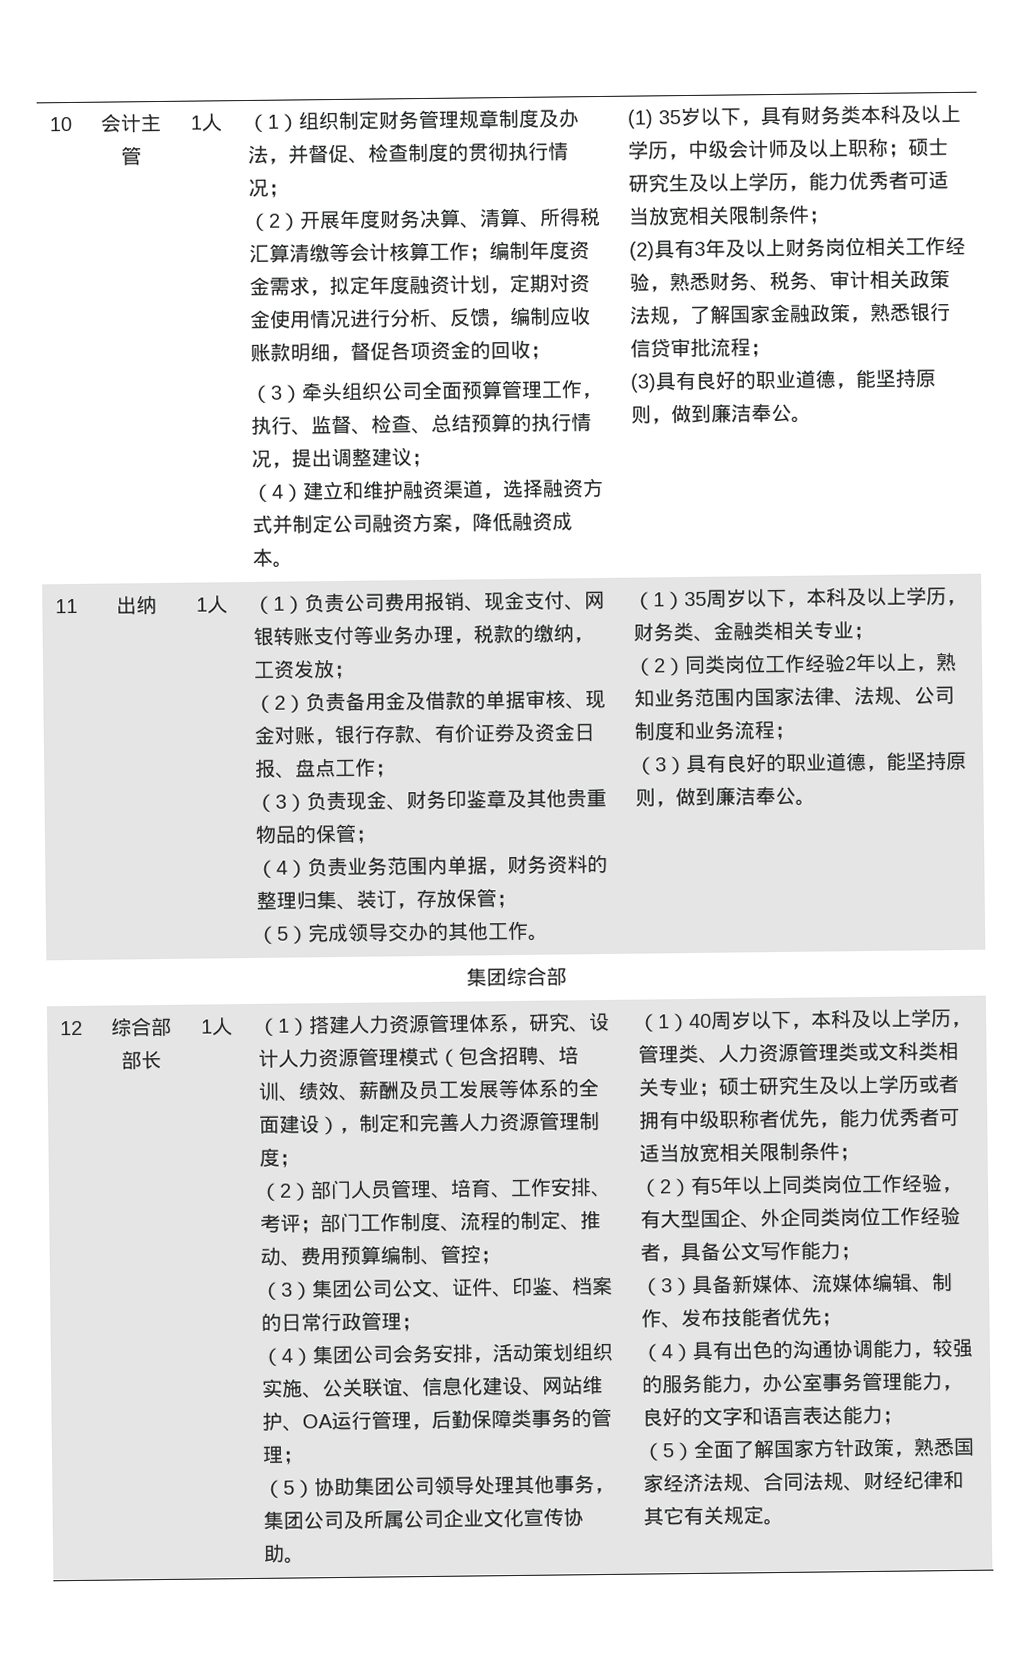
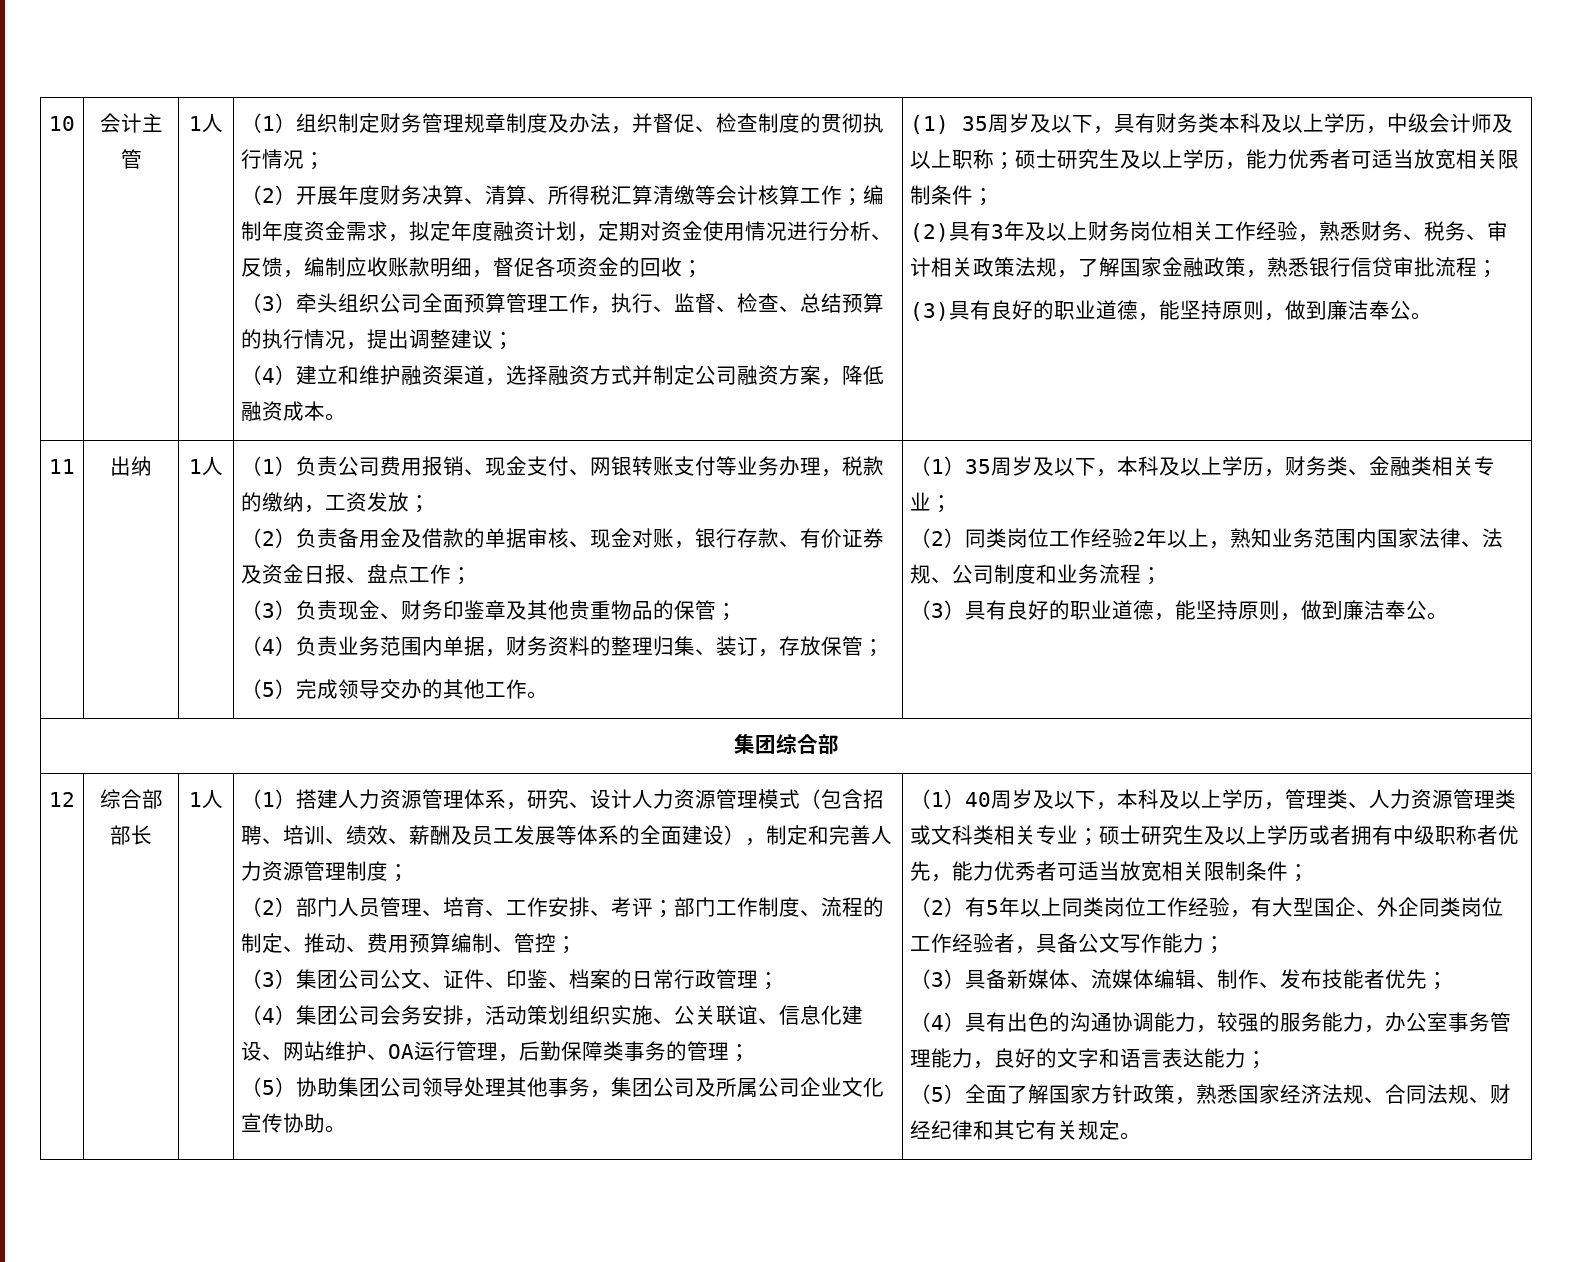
[680,106,702,127] 岁 -> [988,113,1052,133] 周岁及
(748, 598) none -> [1033,457,1055,476] 及
(753, 1020) none -> [1033,790,1055,809] 及

